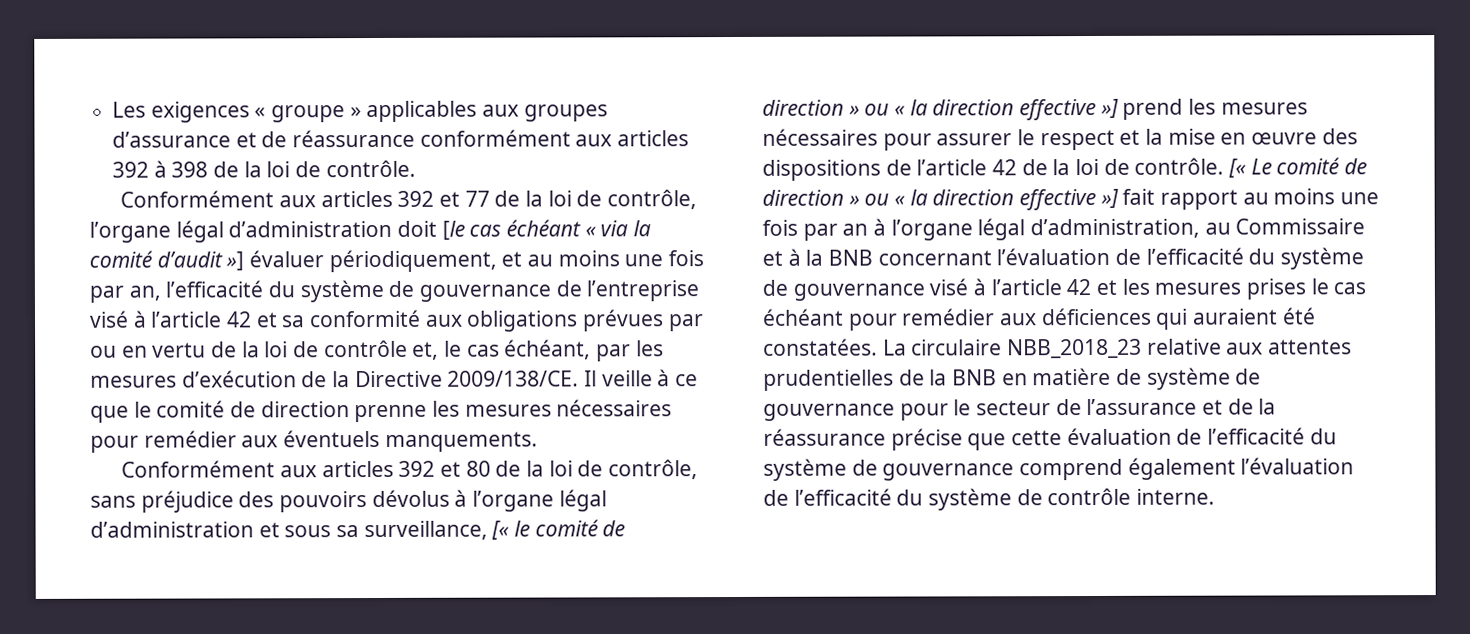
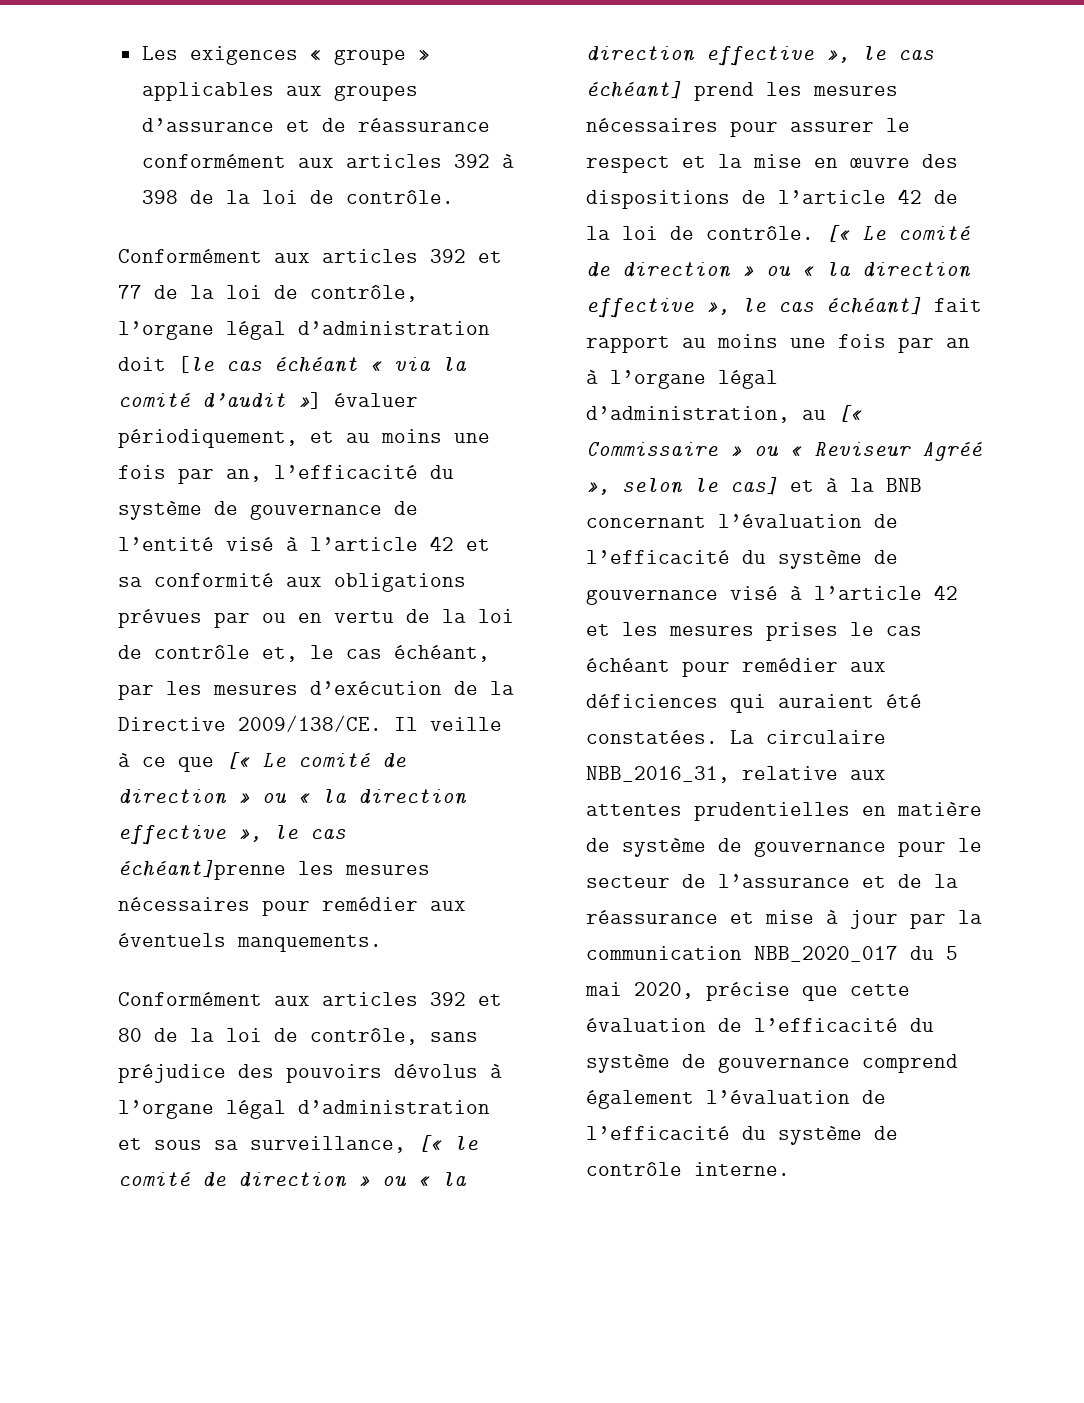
[586,280,700,302] l’entreprise -> [118,537,214,551] l’entité
[133,400,428,423] le comité de direction prenne -> [226,752,406,769] [118,789,467,805] [118,825,346,845] [118,860,286,880] [« Le comité de direction » ou « la direction effective », le cas échéant]prenne
[1100,98,1119,118] »] -> [826,46,934,63] [586,81,682,100] », le cas échéant]
[1100,188,1119,208] »] -> [706,297,922,316] », le cas échéant]
[1235,218,1366,235] Commissaire -> [838,405,862,422] [586,442,982,461] [586,477,778,496] [« Commissaire » ou « Reviseur Agréé », selon le cas]
[1007,338,1143,359] NBB_2018_23 -> [586,766,730,783] NBB_2016_31,
[898,369,998,386] de la BNB -> (850, 811) none
(886, 437) none -> [730,910,982,929] [586,946,958,962] [585,982,694,999] et mise à jour par la communication NBB_2020_017 du 5 mai 2020,

